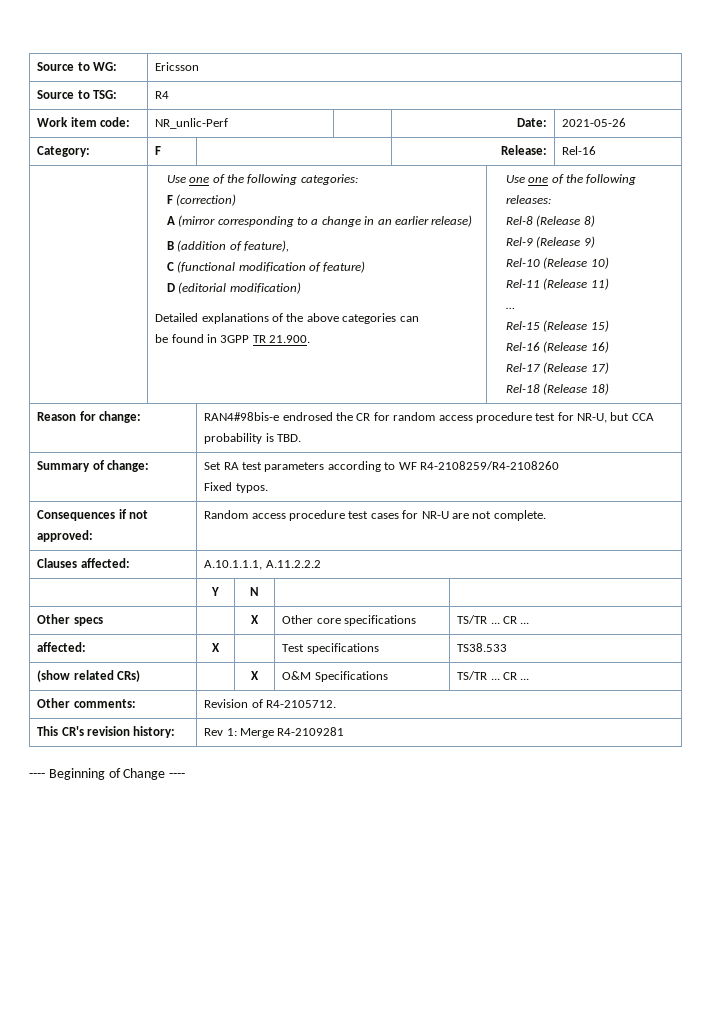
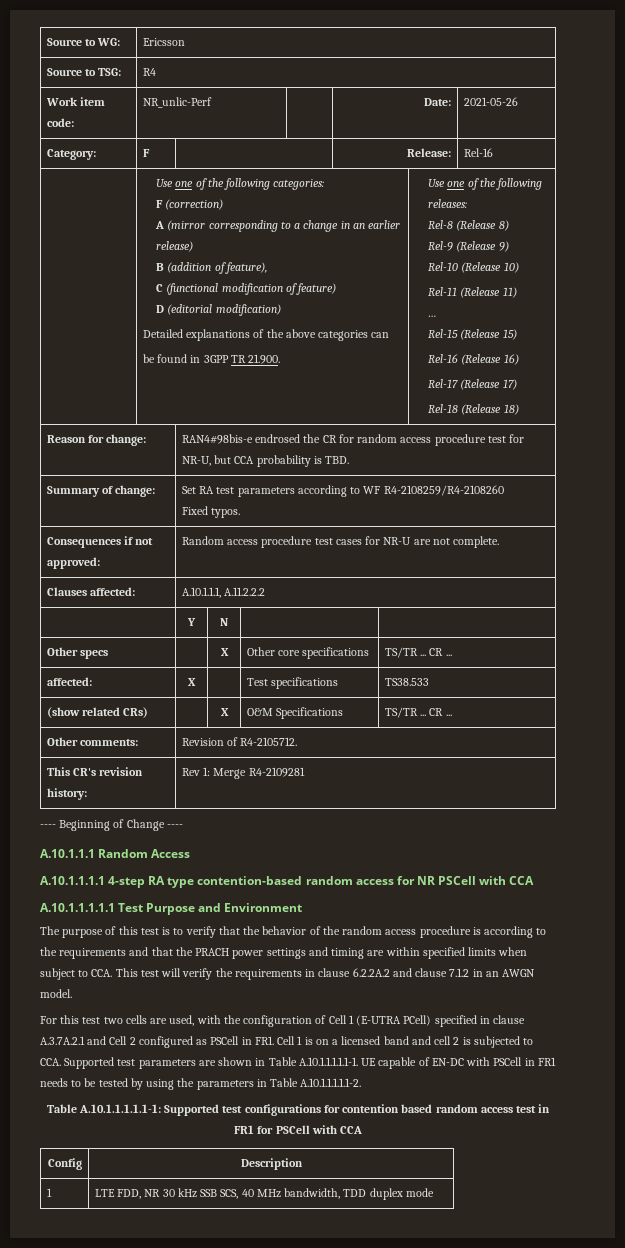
(186, 775) none -> [40,849,191,858] [40,876,535,888] [40,903,303,915] [40,926,547,938] [40,947,528,959] [40,968,536,980] [40,989,72,998] [40,1015,526,1027] [40,1036,534,1048] [40,1057,556,1069] [40,1078,362,1090] [46,1104,551,1116] [234,1125,362,1134] [47,1158,82,1170] [240,1158,303,1170] [46,1188,52,1197] [94,1188,434,1200] // A.10.1.1.1 Random Access // A.10.1.1.1.1 4-step RA type contention-based random access for NR PSCell with CCA // A.10.1.1.1.1.1 Test Purpose and Environment // The purpose of this test is to verify that the behavior of the random access procedure is according to the requirements and that the PRACH power settings and timing are within specified limits when subject to CCA. This test will verify the requirements in clause 6.2.2A.2 and clause 7.1.2 in an AWGN model. // For this test two cells are used, with the configuration of Cell 1 (E-UTRA PCell) specified in clause A.3.7A.2.1 and Cell 2 configured as PSCell in FR1. Cell 1 is on a licensed band and cell 2 is subjected to CCA. Supported test parameters are shown in Table A.10.1.1.1.1.1-1. UE capable of EN-DC with PSCell in FR1 needs to be tested by using the parameters in Table A.10.1.1.1.1.1-2. // Table A.10.1.1.1.1.1-1: Supported test configurations for contention based random access test in FR1 for PSCell with CCA // Config | Description // 1 | LTE FDD, NR 30 kHz SSB SCS, 40 MHz bandwidth, TDD duplex mode

